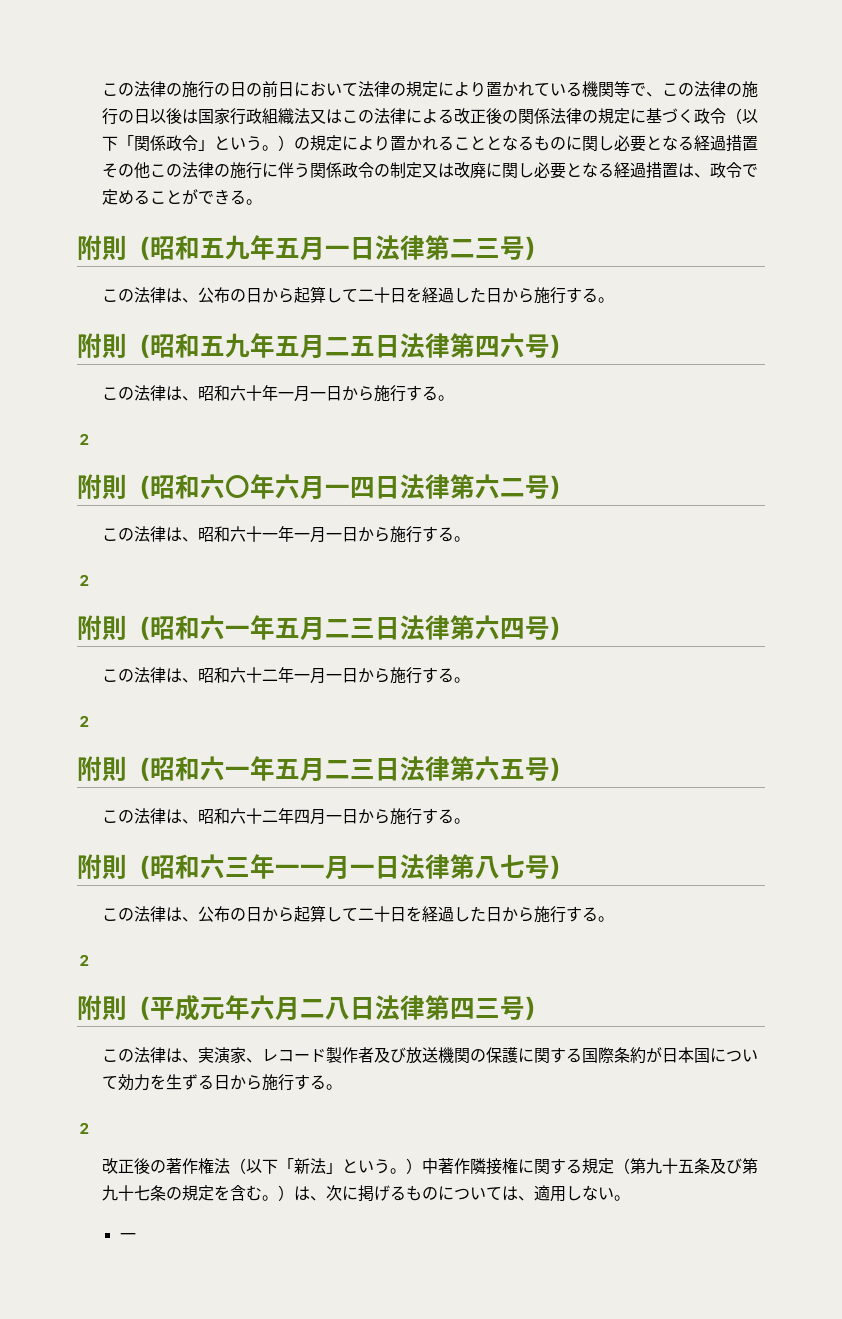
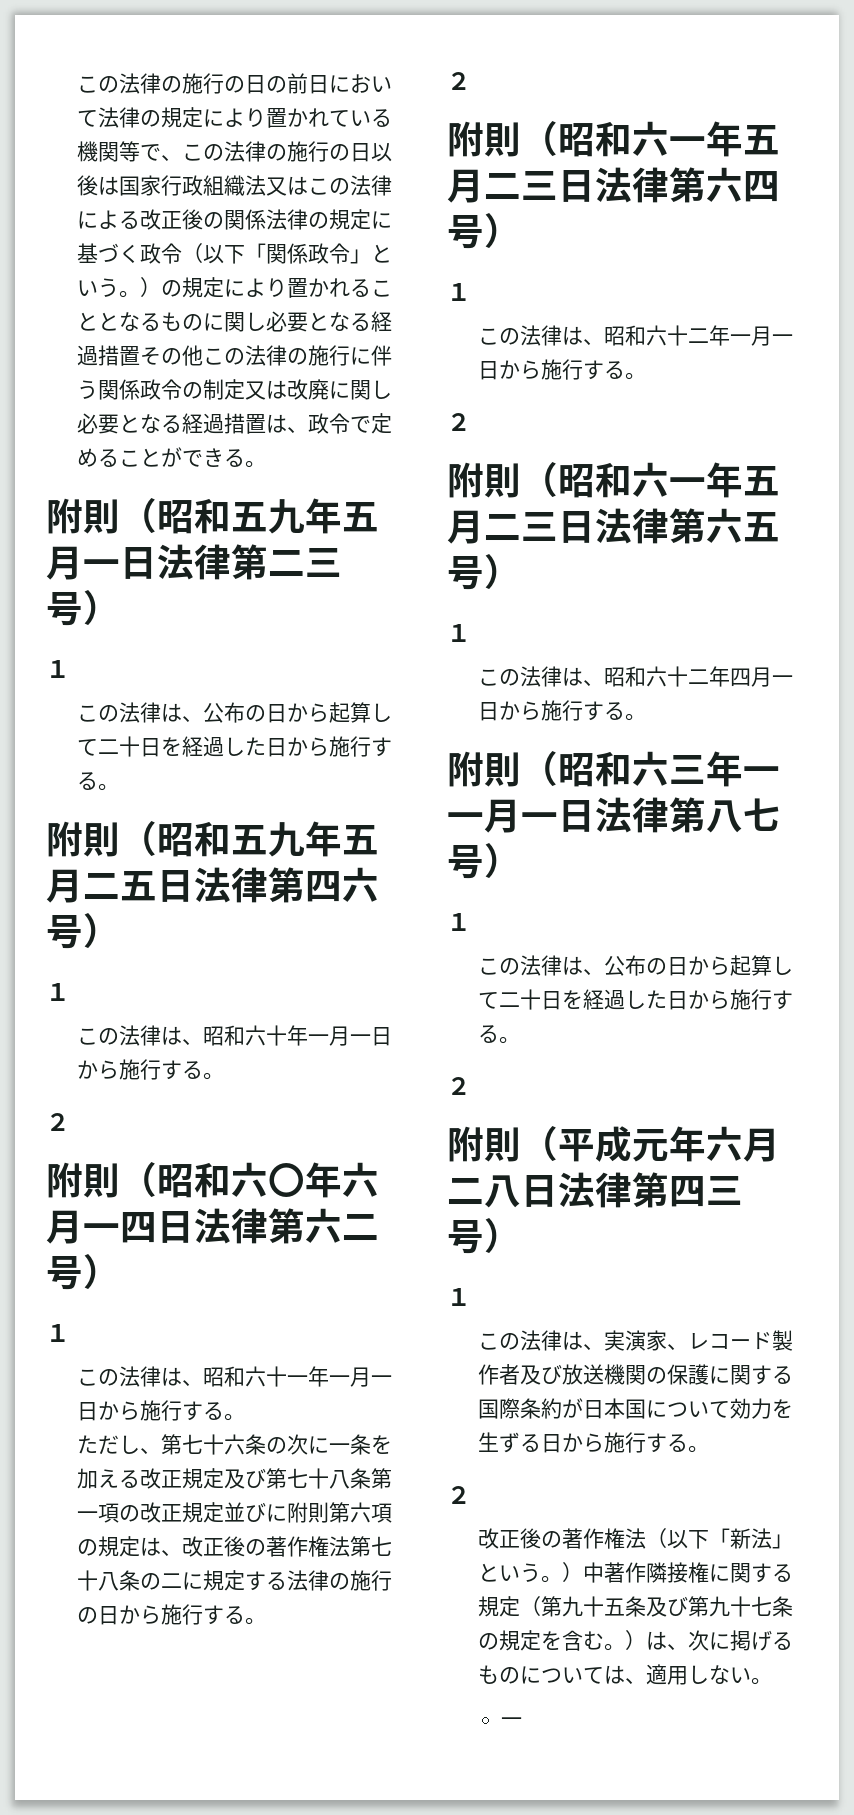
(548, 248) none -> [46,660,70,678] // １
(573, 346) none -> [46,983,70,1001] // １
(573, 487) none -> [46,1324,70,1342] // １
(471, 539) none -> [77,1434,393,1455] [77,1468,393,1489] [77,1502,393,1523] [77,1536,393,1557] [77,1570,393,1591] [77,1604,267,1625] // ただし、第七十六条の次に一条を加える改正規定及び第七十八条第一項の改正規定並びに附則第六項の規定は、改正後の著作権法第七十八条の二に規定する法律の施行の日から施行する。
(573, 628) none -> [447,283,471,301] // １
(573, 769) none -> [447,624,471,642] // １
(573, 867) none -> [447,913,471,931] // １
(548, 1008) none -> [447,1288,471,1306] // １

